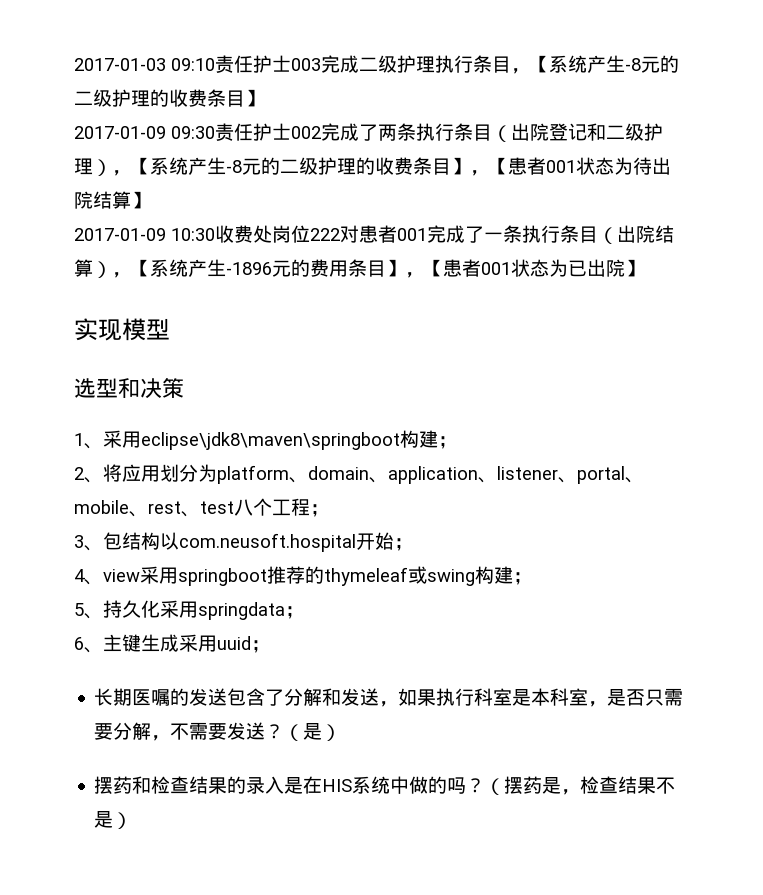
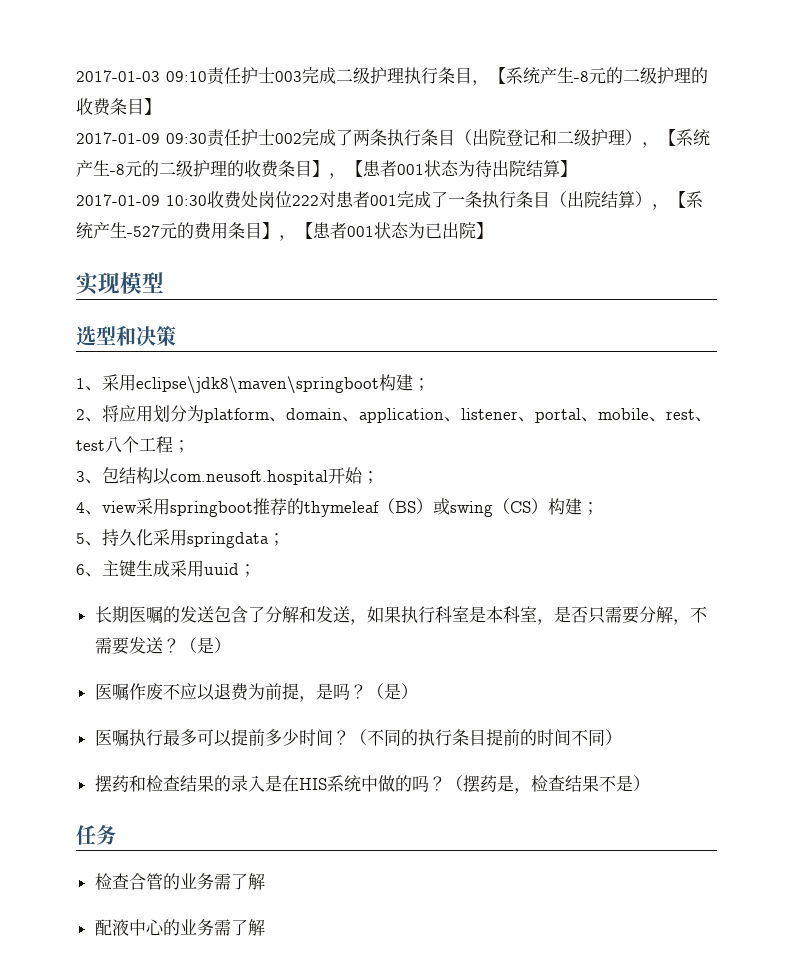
[226,262,272,275] -1896 -> [127,225,160,237] -527
[408,566,475,586] 或swing -> [378,498,548,517] （BS）或swing（CS）
(342, 732) none -> [94,683,418,702] [94,729,622,747] // 医嘱作废不应以退费为前提，是吗？（是） // 医嘱执行最多可以提前多少时间？（不同的执行条目提前的时间不同）
(133, 820) none -> [76,825,116,845] [94,873,265,890] [94,919,265,936] // 任务 // 检查合管的业务需了解 // 配液中心的业务需了解

